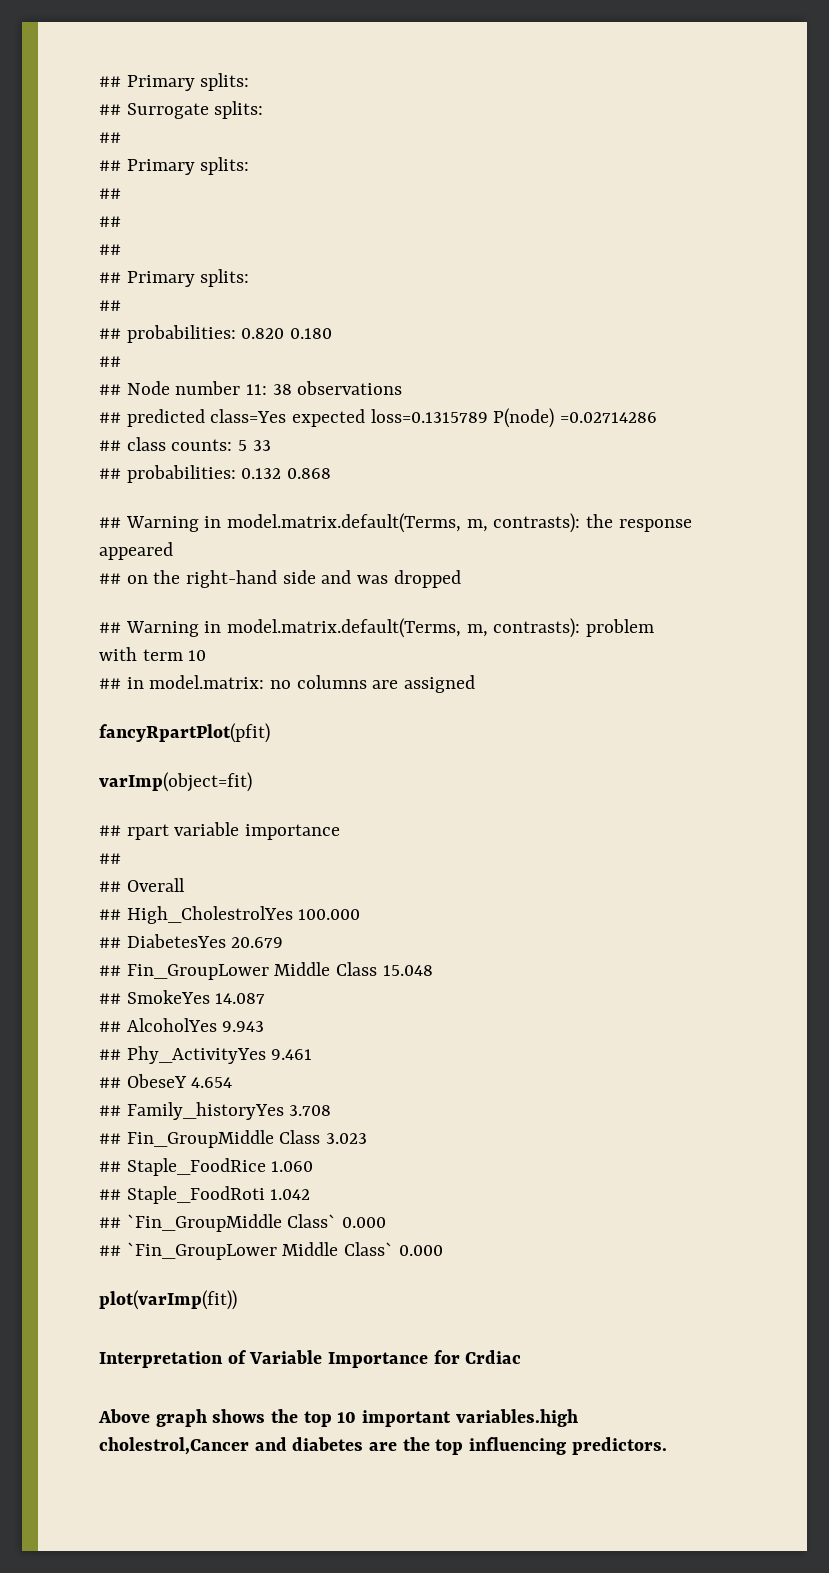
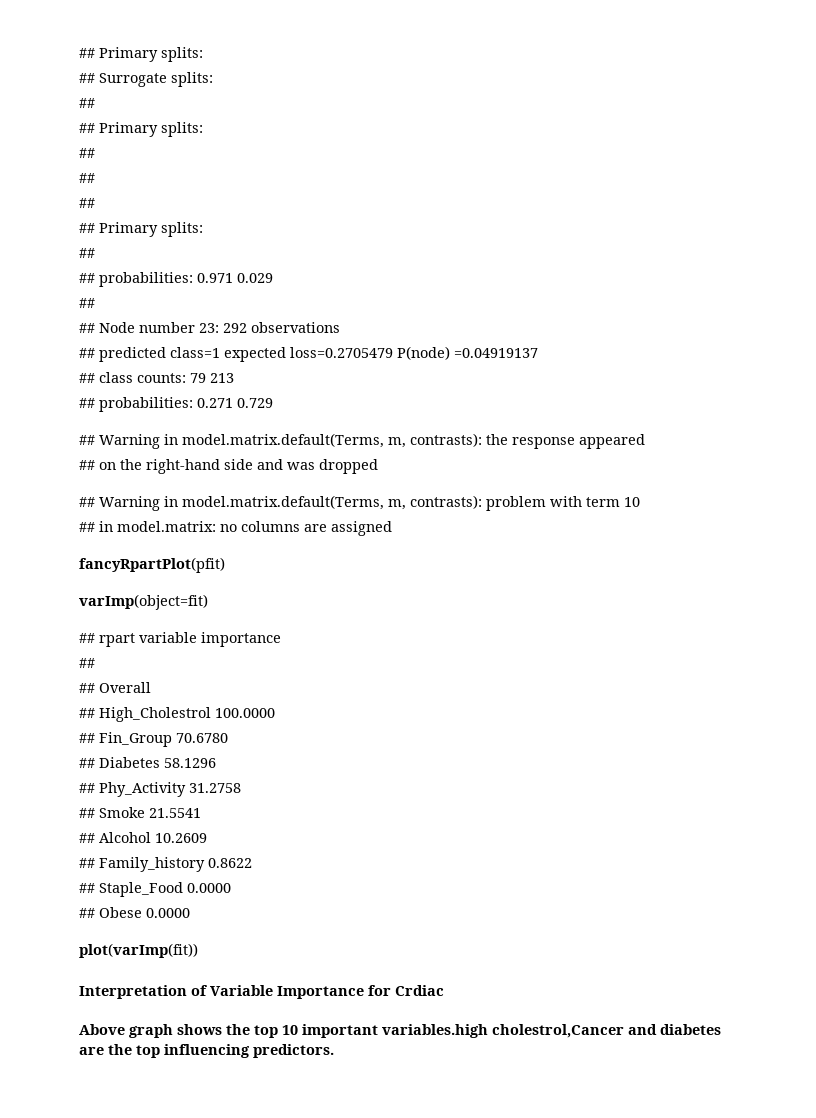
[241,328,333,339] 0.820 0.180 -> [197,273,273,283] 0.971 0.029
[246,384,292,395] 11: 38 -> [199,323,247,333] 23: 292
[210,408,658,428] class=Yes expected loss=0.1315789 P(node) =0.02714286 -> [170,346,538,362] class=1 expected loss=0.2705479 P(node) =0.04919137
[238,440,271,451] [99,465,332,483] 5 33 // ## probabilities: 0.132 0.868 -> [190,373,234,383] [79,397,273,412] 79 213 // ## probabilities: 0.271 0.729
[126,906,361,924] [99,934,284,948] [99,962,433,980] [99,990,266,1004] [99,1018,265,1032] [99,1046,313,1064] [99,1074,233,1088] [99,1102,332,1120] [99,1130,368,1148] [99,1158,314,1176] [99,1186,311,1204] [99,1214,387,1232] [99,1242,443,1260] High_CholestrolYes 100.000 // ## DiabetesYes 20.679 // ## Fin_GroupLower Middle Class 15.048 // ## SmokeYes 14.087 // ## AlcoholYes 9.943 // ## Phy_ActivityYes 9.461 // ## ObeseY 4.654 // ## Family_historyYes 3.708 // ## Fin_GroupMiddle Class 3.023 // ## Staple_FoodRice 1.060 // ## Staple_FoodRoti 1.042 // ## `Fin_GroupMiddle Class` 0.000 // ## `Fin_GroupLower Middle Class` 0.000 -> [99,707,275,722] [79,732,228,747] [79,757,216,768] [79,782,241,797] [79,807,201,818] [79,832,207,843] [79,857,252,872] [79,882,231,897] [79,907,190,918] High_Cholestrol 100.0000 // ## Fin_Group 70.6780 // ## Diabetes 58.1296 // ## Phy_Activity 31.2758 // ## Smoke 21.5541 // ## Alcohol 10.2609 // ## Family_history 0.8622 // ## Staple_Food 0.0000 // ## Obese 0.0000

